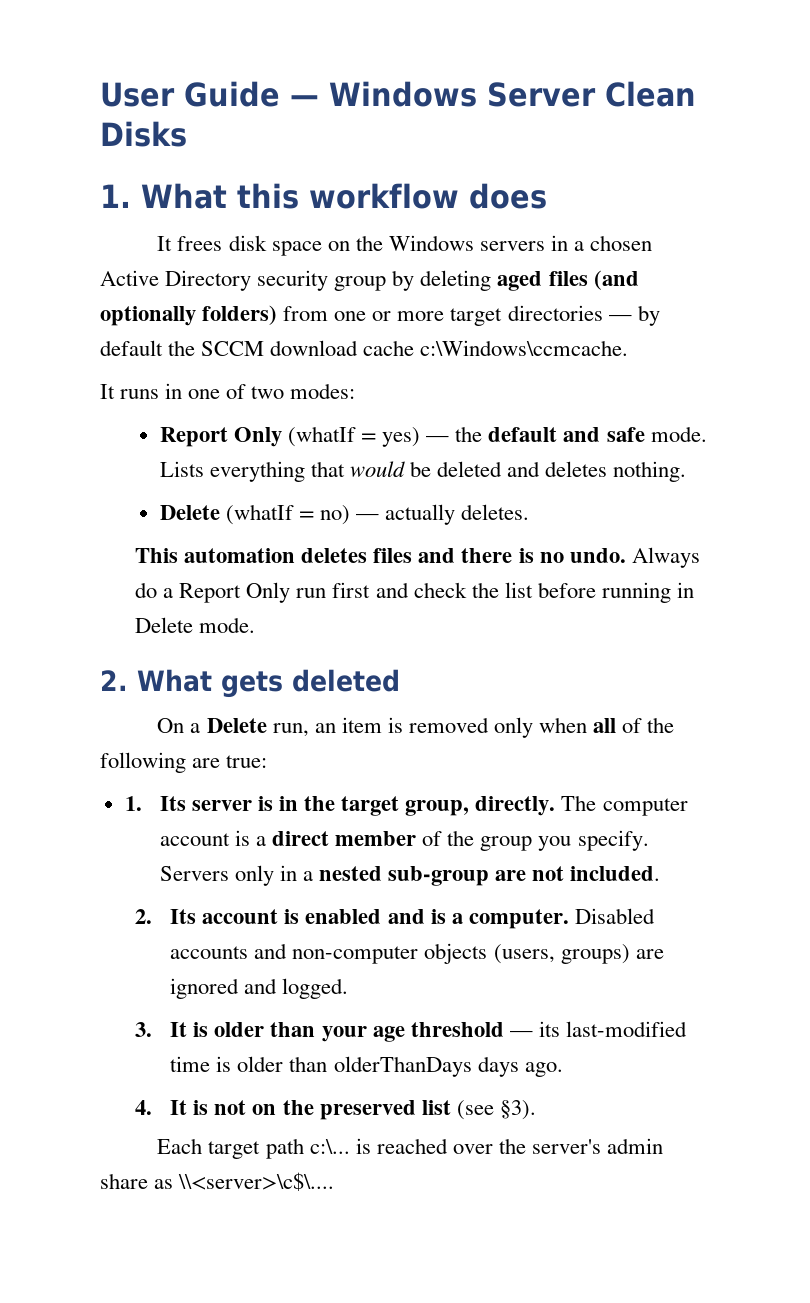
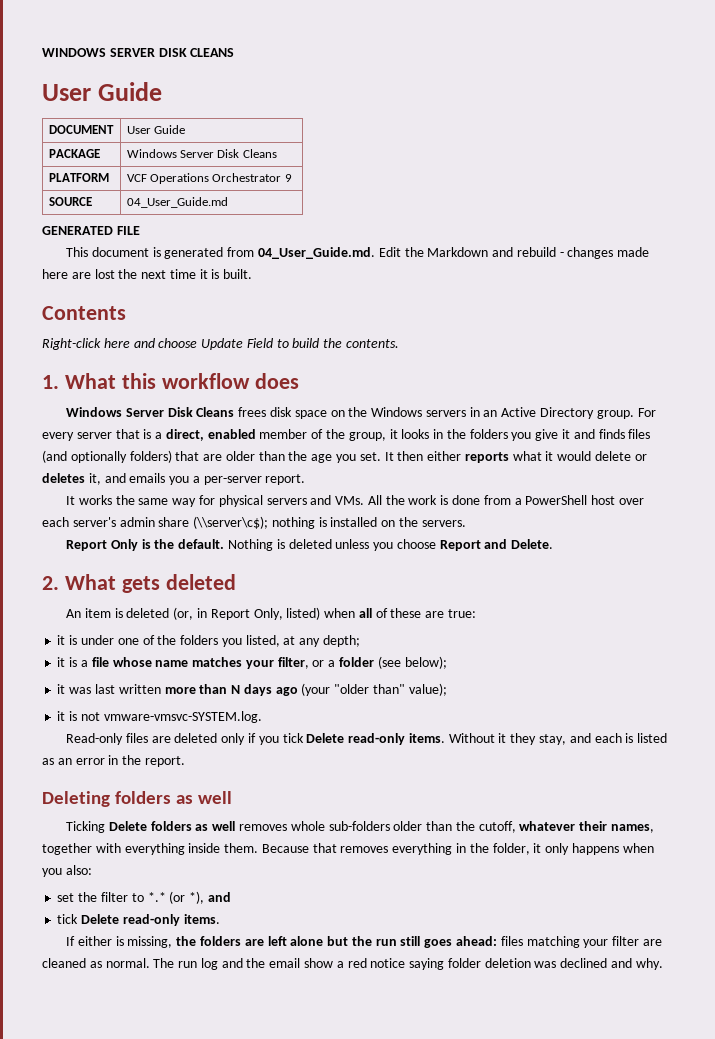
[100,81,696,107] [100,121,187,147] User Guide — Windows Server Clean Disks -> [42,48,235,57] [42,82,162,101] [48,125,114,134] [126,125,185,134] [48,149,100,158] [126,149,277,158] [48,173,109,182] [126,173,292,184] [48,197,92,206] [126,197,228,208] [42,226,140,235] [66,247,650,259] [42,269,253,279] [42,306,126,320] [42,338,400,350] WINDOWS SERVER DISK CLEANS // User Guide // DOCUMENT | User Guide // PACKAGE | Windows Server Disk Cleans // PLATFORM | VCF Operations Orchestrator 9 // SOURCE | 04_User_Guide.md // GENERATED FILE // This document is generated from 04_User_Guide.md. Edit the Markdown and rebuild - changes made here are lost the next time it is built. // Contents // Right-click here and choose Update Field to build the contents.
[157,236,173,251] It -> [66,407,235,417] Windows Server Disk Cleans
[574,235,653,251] [100,270,639,291] [100,305,660,326] [100,340,629,356] [100,383,356,399] [159,426,707,447] [159,461,687,482] [159,504,530,525] [135,547,700,568] [135,582,695,603] [135,617,256,633] [100,669,400,698] [157,717,534,738] a chosen Active Directory security group by deleting aged files (and optionally folders) from one or more target directories — by default the SCCM download cache c:\Windows\ccmcache. // It runs in one of two modes: // Report Only (whatIf = yes) — the default and safe mode. Lists everything that would be deleted and deletes nothing. // Delete (whatIf = no) — actually deletes. // This automation deletes files and there is no undo. Always do a Report Only run first and check the list before running in Delete mode. // 2. What gets deleted // On a Delete run, an item is removed only -> [483,407,656,419] [42,429,651,441] [42,450,647,463] [42,473,306,485] [66,495,644,507] [42,516,466,529] [66,539,554,551] [42,574,236,593] [66,607,321,620] an Active Directory group. For every server that is a direct, enabled member of the group, it looks in the folders you give it and finds files (and optionally folders) that are older than the age you set. It then either reports what it would delete or deletes it, and emails you a per-server report. // It works the same way for physical servers and VMs. All the work is done from a PowerShell host over each server's admin share (\\server\c$); nothing is installed on the servers. // Report Only is the default. Nothing is deleted unless you choose Report and Delete. // 2. What gets deleted // An item is deleted (or, in Report Only, listed)
[647,717,675,733] [100,752,186,773] the following -> [390,608,422,618] these
[124,795,688,816] [159,830,649,851] [159,865,661,886] [135,908,655,929] [170,943,664,964] [170,978,349,999] [135,1021,687,1042] [170,1056,563,1077] [135,1100,536,1120] [157,1138,664,1159] [100,1172,335,1191] 1. Its server is in the target group, directly. The computer account is a direct member of the group you specify. Servers only in a nested sub-group are not included. // 2. Its account is enabled and is a computer. Disabled accounts and non-computer objects (users, groups) are ignored and logged. // 3. It is older than your age threshold — its last-modified time is older than olderThanDays days ago. // 4. It is not on the preserved list (see §3). // Each target path c:\... is reached over the server's admin share as \\<server>\c$\.... -> [57,635,360,647] [57,656,447,669] [57,683,447,696] [57,711,262,723] [66,733,668,745] [42,755,185,767] [42,791,233,807] [66,821,655,833] [42,843,654,855] [42,865,92,877] [57,891,231,904] [57,914,220,926] [66,936,662,948] [42,958,663,970] it is under one of the folders you listed, at any depth; // it is a file whose name matches your filter, or a folder (see below); // it was last written more than N days ago (your "older than" value); // it is not vmware-vmsvc-SYSTEM.log. // Read-only files are deleted only if you tick Delete read-only items. Without it they stay, and each is listed as an error in the report. // Deleting folders as well // Ticking Delete folders as well removes whole sub-folders older than the cutoff, whatever their names, together with everything inside them. Because that removes everything in the folder, it only happens when you also: // set the filter to *.* (or *), and // tick Delete read-only items. // If either is missing, the folders are left alone but the run still goes ahead: files matching your filter are cleaned as normal. The run log and the email show a red notice saying folder deletion was declined and why.

